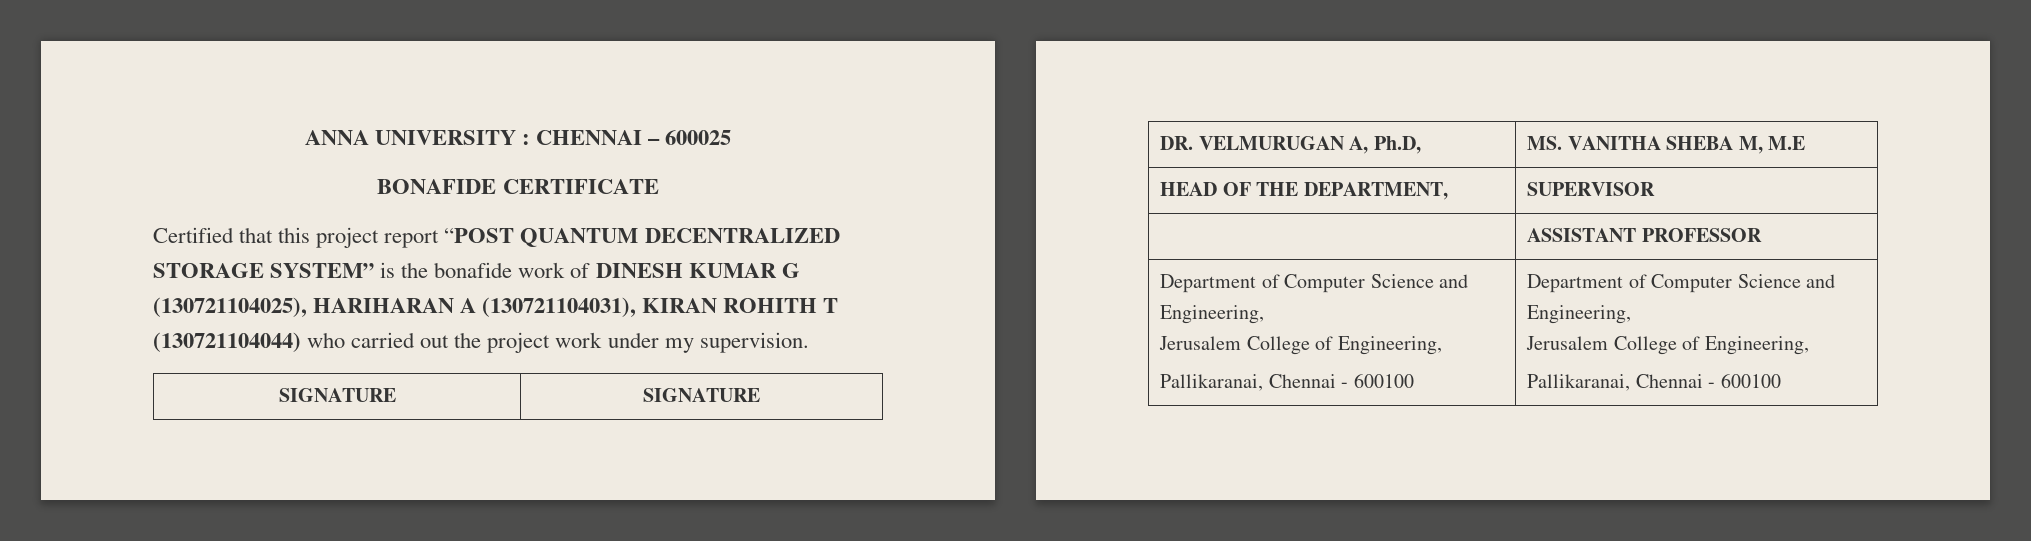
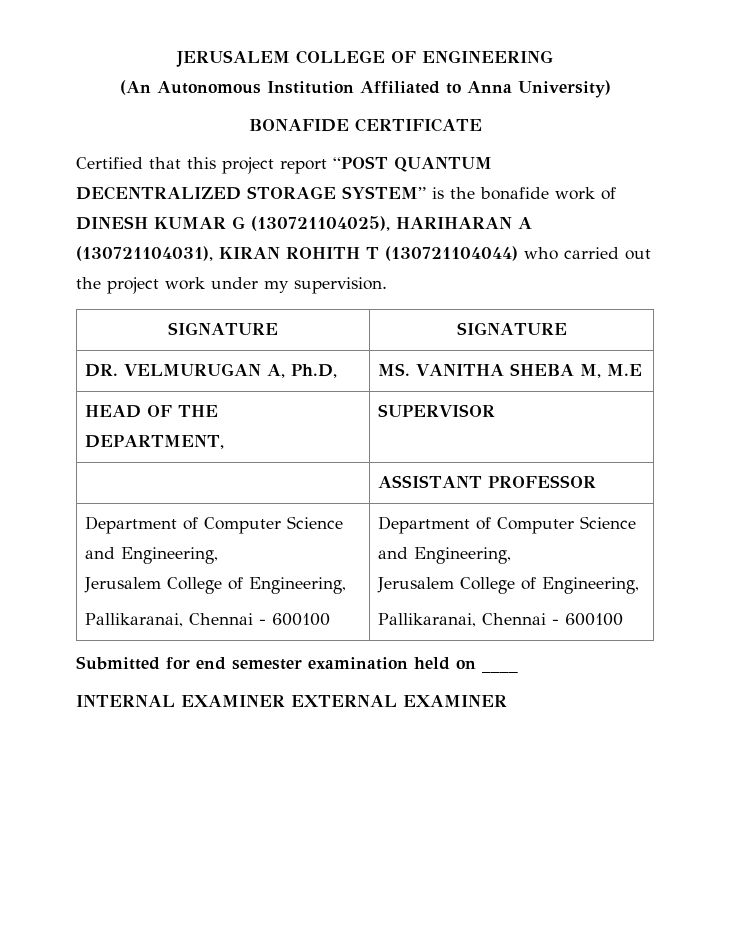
[304,130,732,145] ANNA UNIVERSITY : CHENNAI – 600025 -> [176,50,553,67] [119,80,611,98] JERUSALEM COLLEGE OF ENGINEERING // (An Autonomous Institution Affiliated to Anna University)
(1781, 380) none -> [76,656,476,670] [482,669,518,673] [76,695,507,707] // Submitted for end semester examination held on ____ // INTERNAL EXAMINER EXTERNAL EXAMINER

